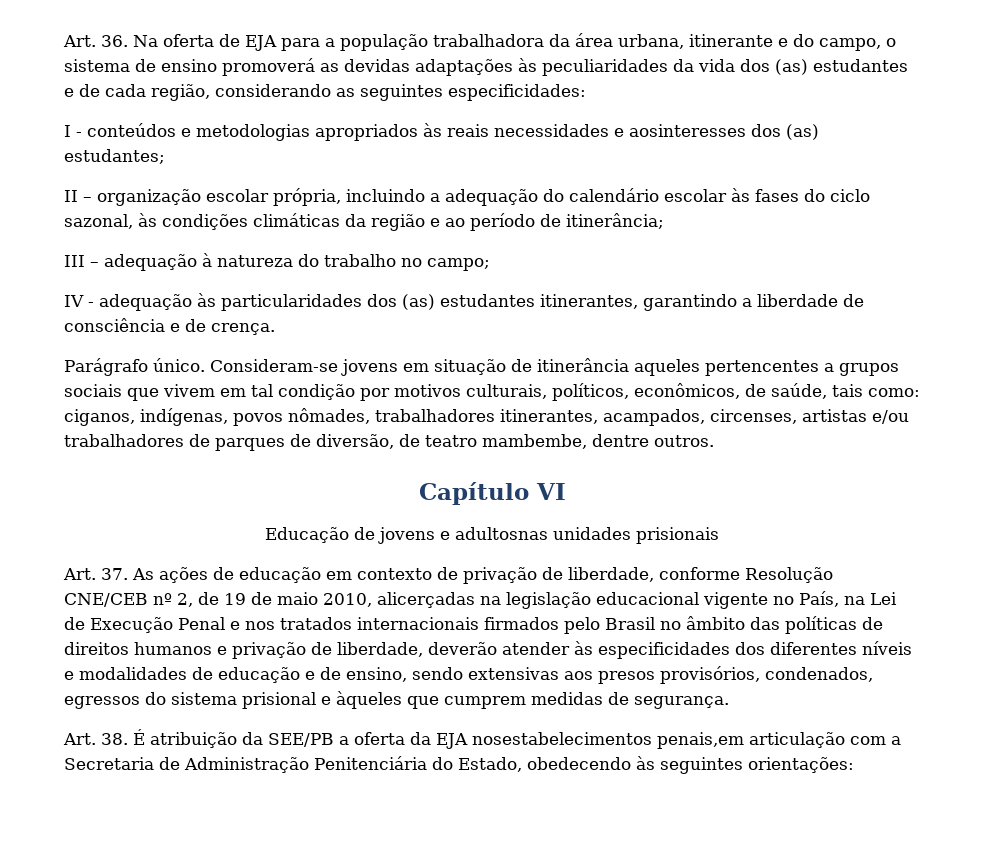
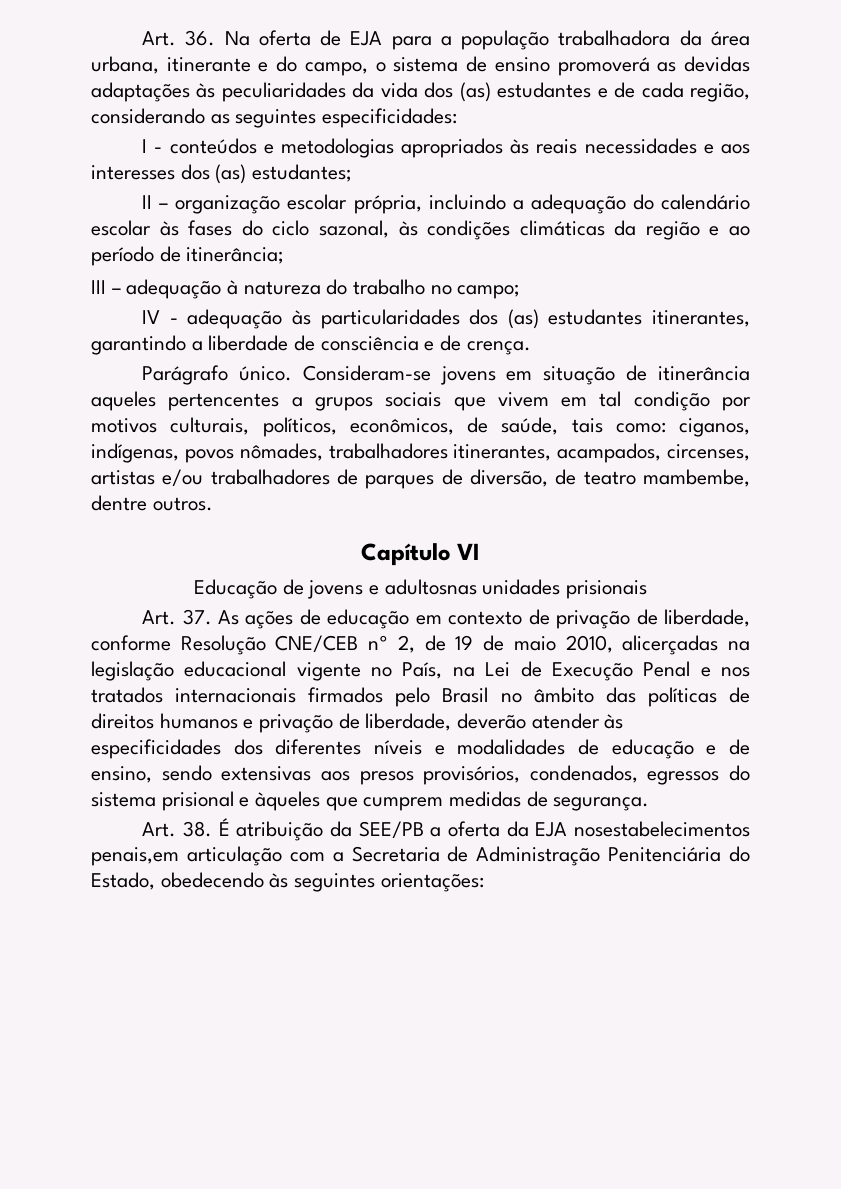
[629,124,746,137] aosinteresses -> [720,144,750,154] [91,165,175,180] aos interesses

